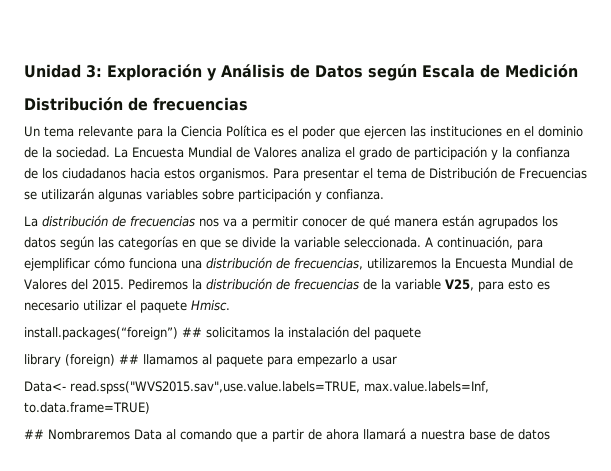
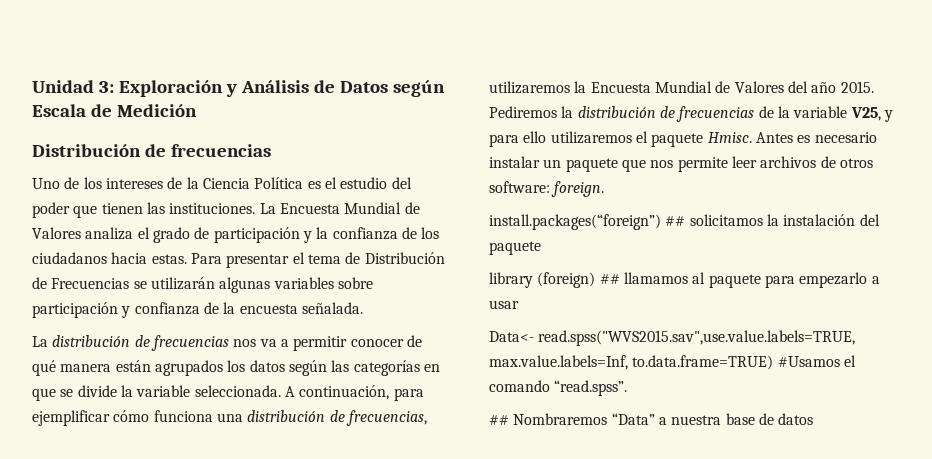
[24,126,163,139] Un tema relevante para -> [32,177,183,189] Uno de los intereses de
[302,126,583,139] [24,147,110,158] poder que ejercen las instituciones en el dominio de la sociedad. -> [340,177,412,189] [32,202,256,218] estudio del poder que tienen las instituciones.
[164,168,269,181] estos organismos. -> [151,254,187,264] estas.
[326,189,384,200] confianza. -> [134,302,363,315] confianza de la encuesta señalada.
(88, 284) none -> [811,82,837,93] año
[478,279,550,292] [24,300,230,313] para esto es necesario utilizar el paquete Hmisc. -> [883,110,893,122] [489,131,877,147] [489,156,873,172] [489,181,605,197] y para ello utilizaremos el paquete Hmisc. Antes es necesario instalar un paquete que nos permite leer archivos de otros software: foreign.
[24,428,406,442] // ## Nombraremos Data al comando que a partir de ahora llamará -> [777,355,856,367] [489,380,628,396] [489,413,655,425] #Usamos el comando “read.spss”. // ## Nombraremos “Data”

